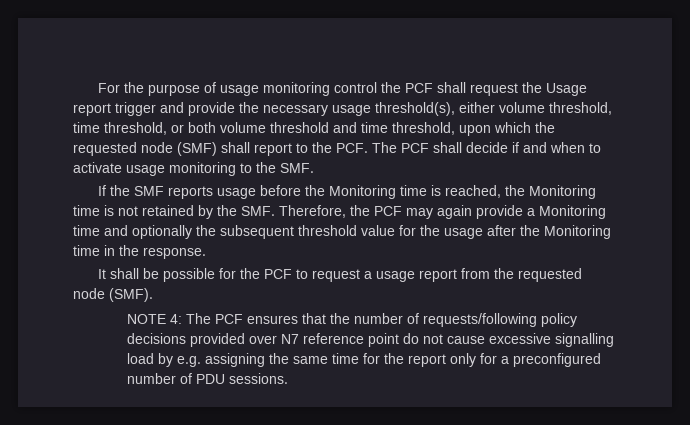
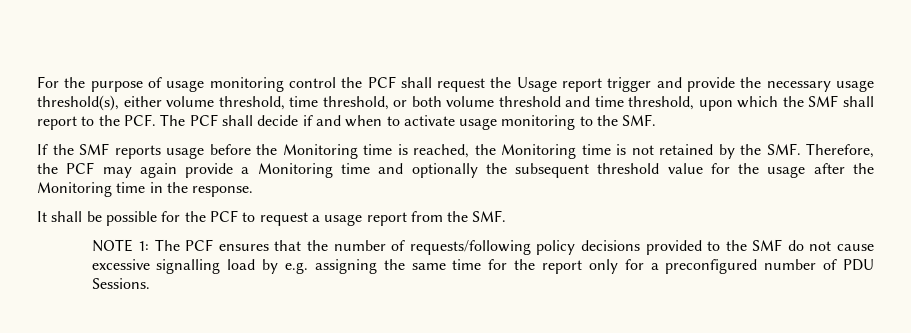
[73,142,217,156] requested node (SMF) -> [808,95,839,107] SMF
[517,268,582,282] [73,288,153,302] requested node (SMF). -> [472,210,507,222] SMF.
[169,314,182,324] 4: -> [138,241,150,251] 1:
[248,333,399,347] over N7 reference point -> [707,239,783,251] to the SMF
[228,373,288,384] sessions. -> [91,278,150,289] Sessions.

